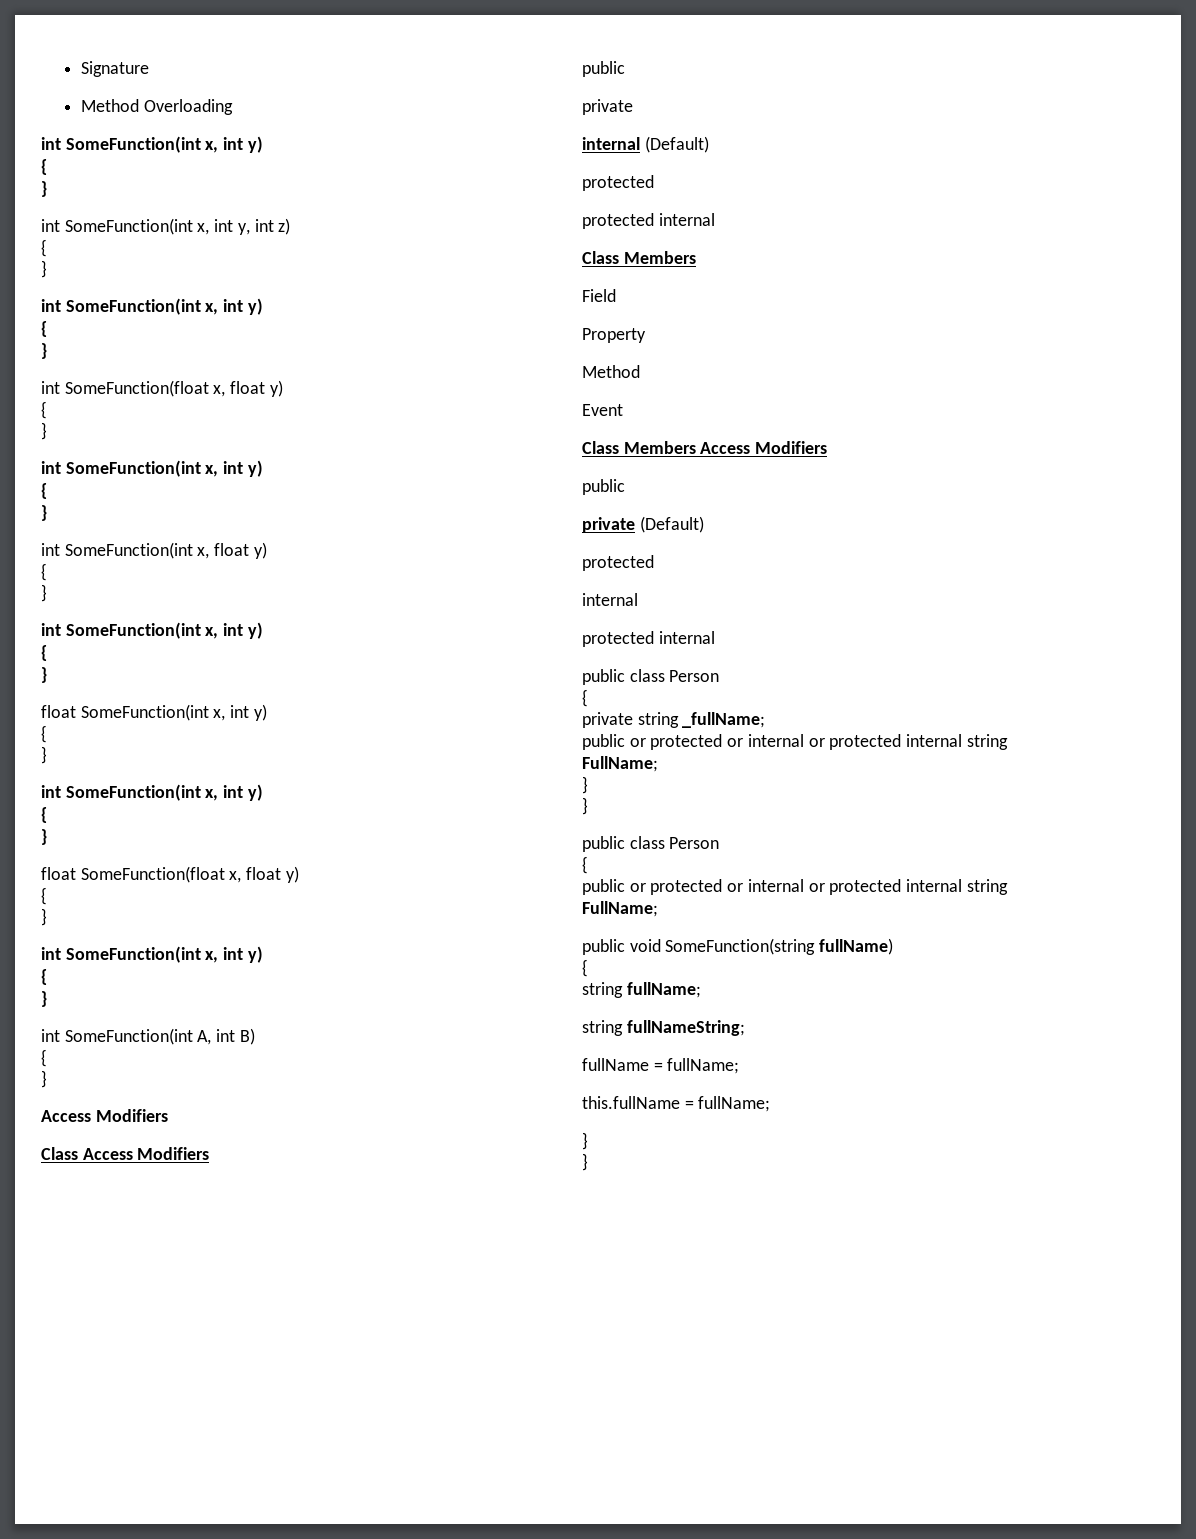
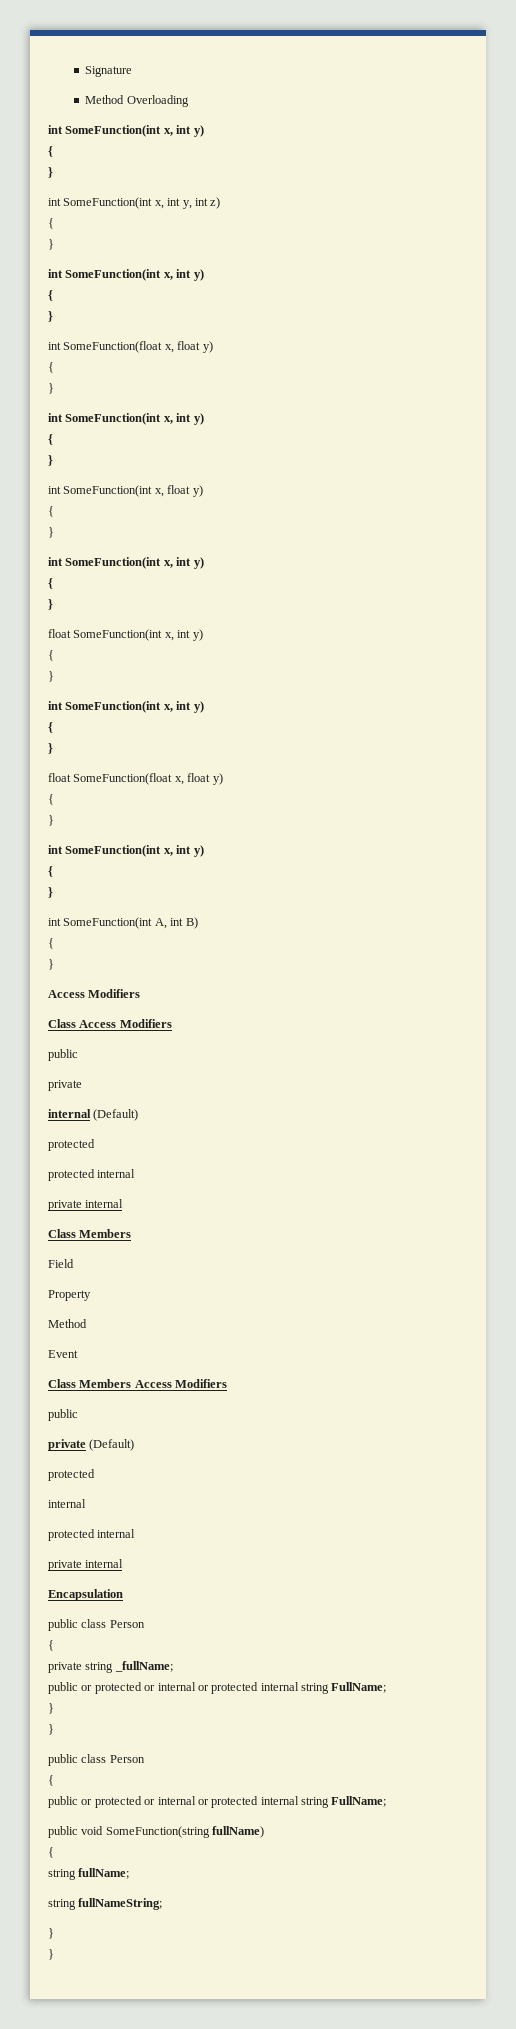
(715, 219) none -> [48,1199,124,1211] // private internal
(715, 637) none -> [48,1559,124,1571] [48,1589,123,1601] // private internal // Encapsulation
[582,1058,740,1074] [582,1096,771,1112] // fullName = fullName; // this.fullName = fullName; -> (163, 1904) none

